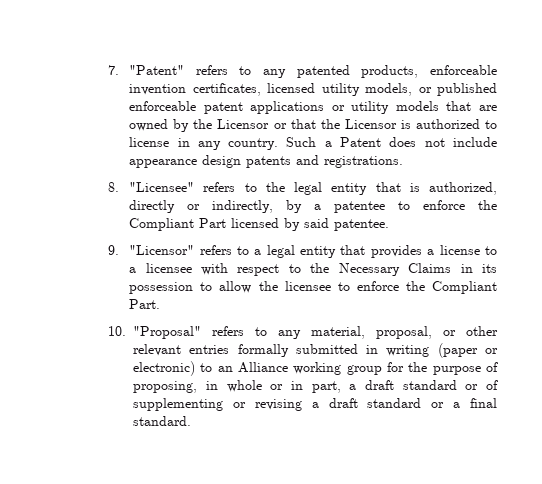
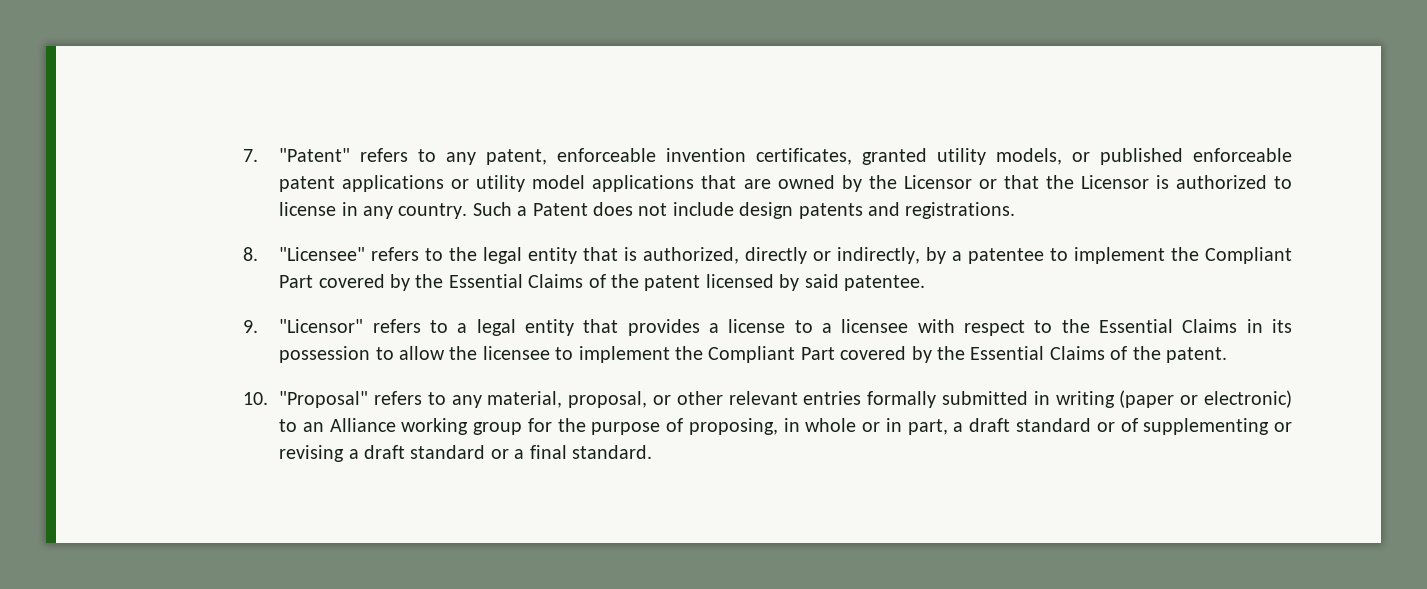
[296,65,419,78] patented products, -> [486,149,548,165] patent,
[267,83,316,93] licensed -> [862,148,928,165] granted
[395,101,439,111] models -> [532,175,695,192] model applications
[129,159,198,168] appearance -> (734, 209) none
[423,200,497,210] [129,218,227,231] enforce the Compliant Part -> [1074,247,1292,264] [279,274,701,291] implement the Compliant Part covered by the Essential Claims of the patent
[338,263,400,276] Necessary -> [1098,319,1173,333] Essential
[356,281,497,294] [129,299,161,309] enforce the Compliant Part. -> [578,346,1228,363] implement the Compliant Part covered by the Essential Claims of the patent.

